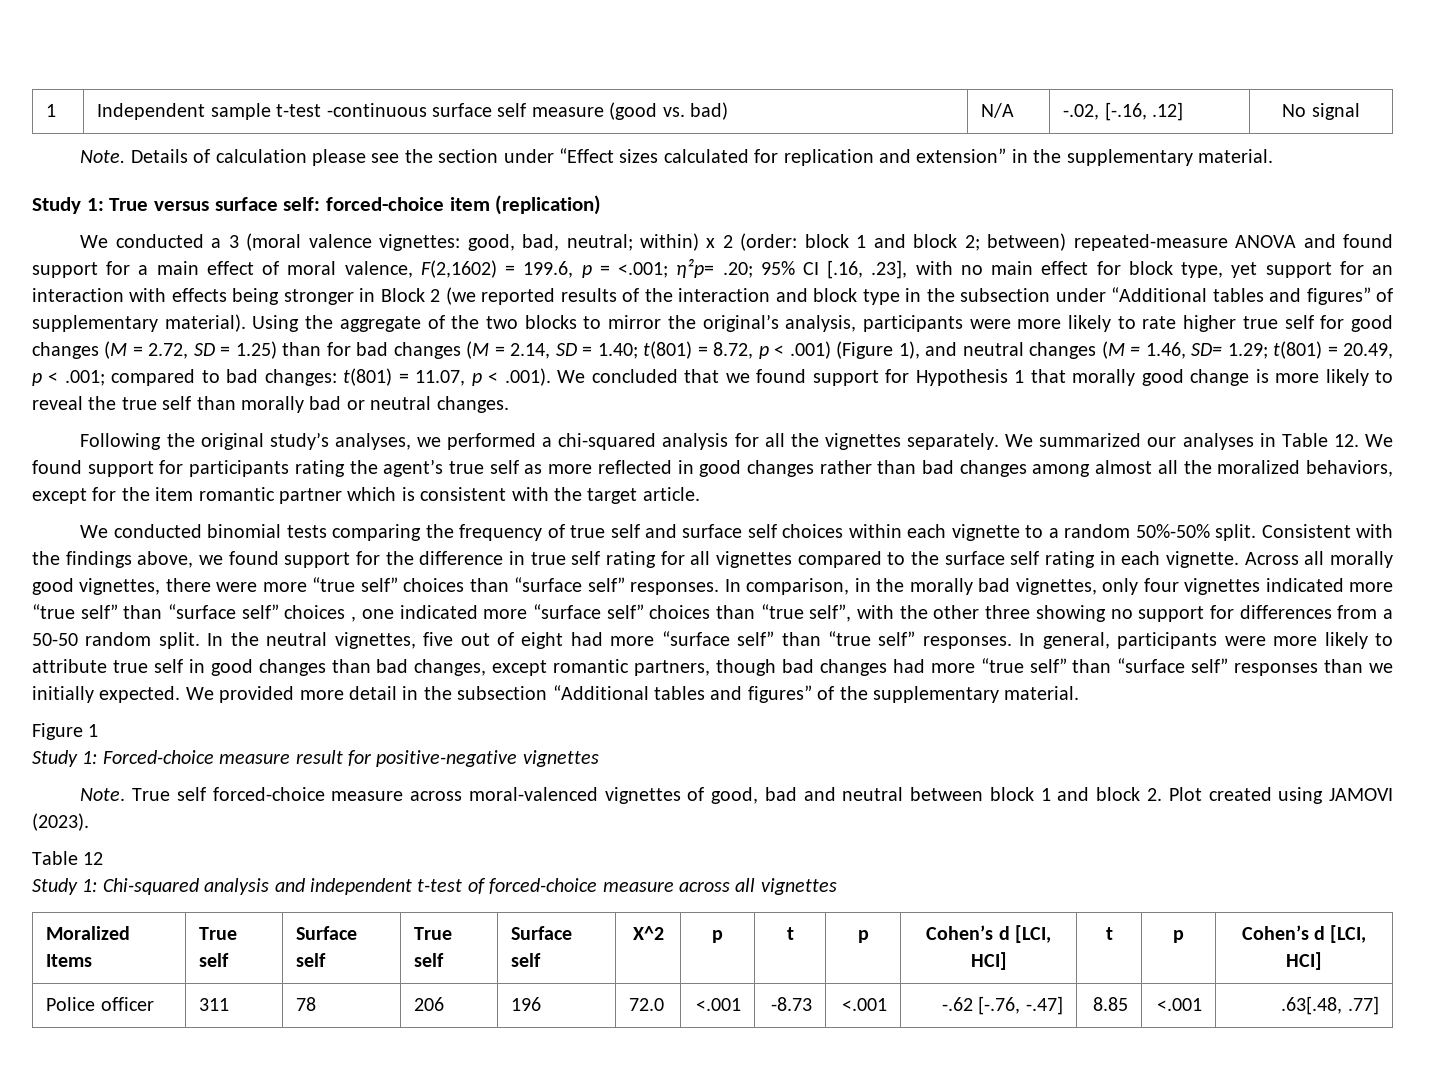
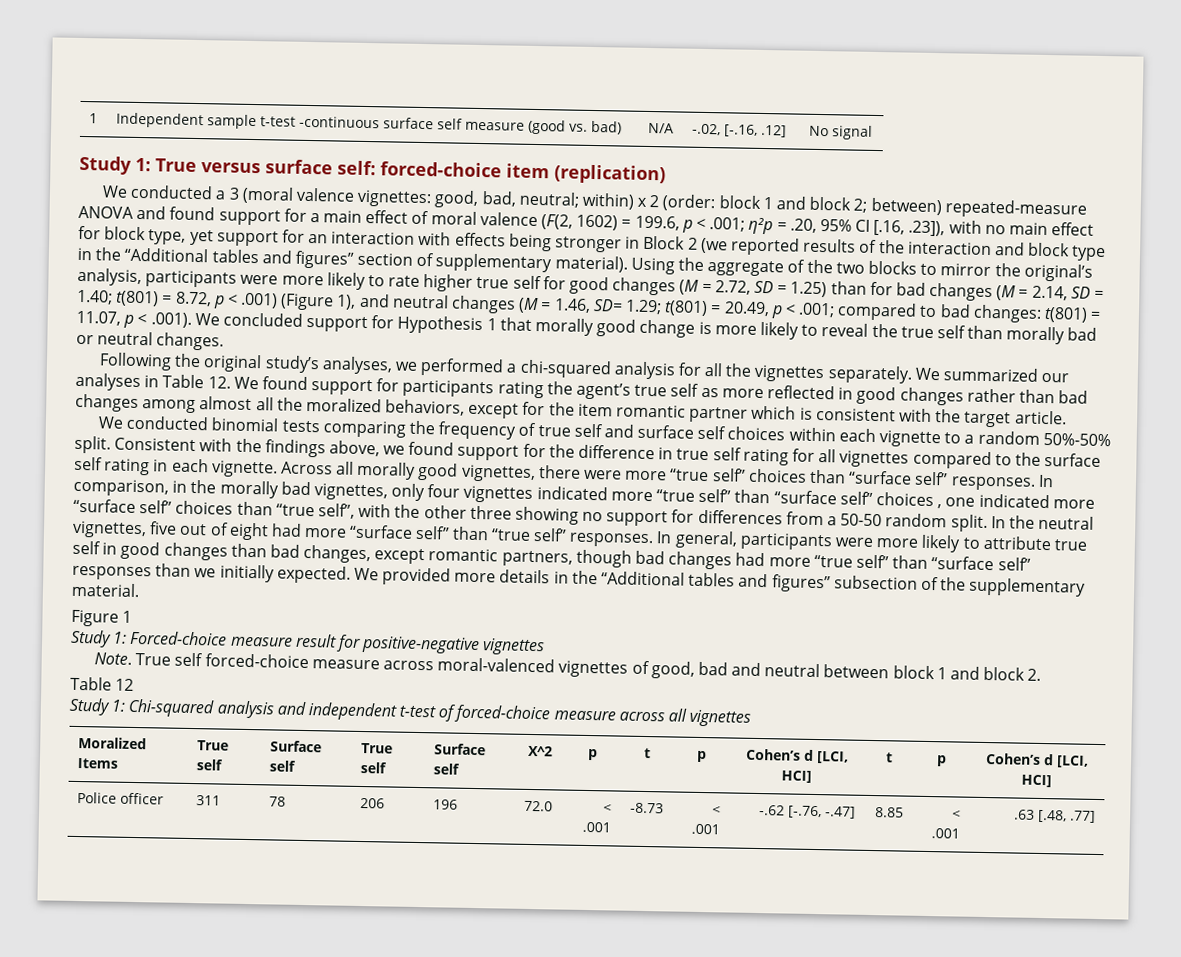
[80,148,1274,166] // Note. Details of calculation please see the section under “Effect sizes calculated for replication and extension” in the supplementary material. -> (873, 132) none
[344,258,753,278] valence, F(2,1602) = 199.6, p = <.001; η²p= .20; -> [479,212,817,235] valence (F(2, 1602) = 199.6, p < .001; η²p = .20,
[871,260,908,279] .23], -> [908,220,946,237] .23]),
[960,287,1371,305] subsection under “Additional tables and figures” -> [124,247,414,269] “Additional tables and figures” section
[684,369,807,383] that we found -> (303, 319) none
[349,685,812,703] detail in the subsection “Additional tables and figures” -> [499,569,918,593] details in the “Additional tables and figures” subsection
[1168,787,1394,804] [32,813,89,831] Plot created using JAMOVI (2023). -> (1042, 674) none
[695,998,741,1011] <.001 -> [602,804,612,813] [581,821,611,833] < .001
[841,998,887,1011] <.001 -> [711,806,721,815] [690,823,720,835] < .001
[1156,998,1202,1011] [1281,996,1343,1015] <.001 | .63[.48, -> [951,810,961,819] [930,828,960,839] [1013,809,1067,823] < .001 | .63 [.48,

